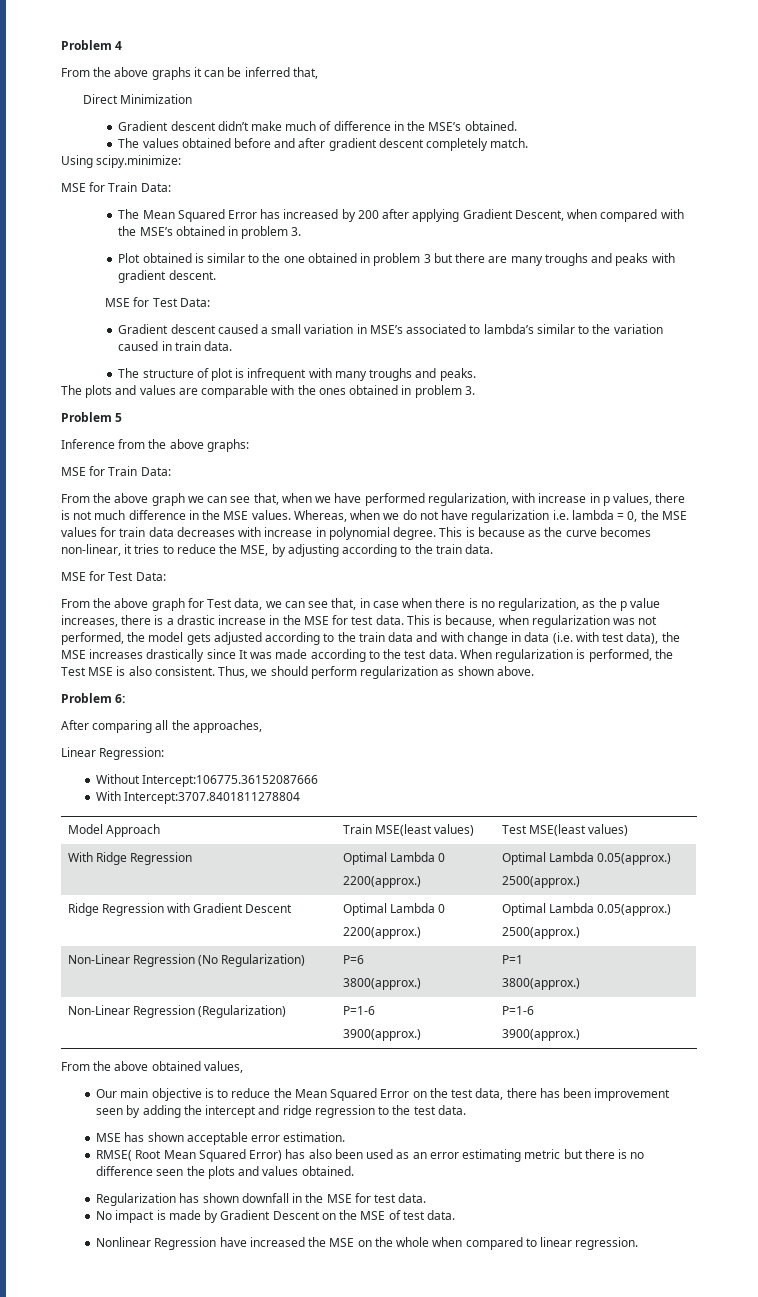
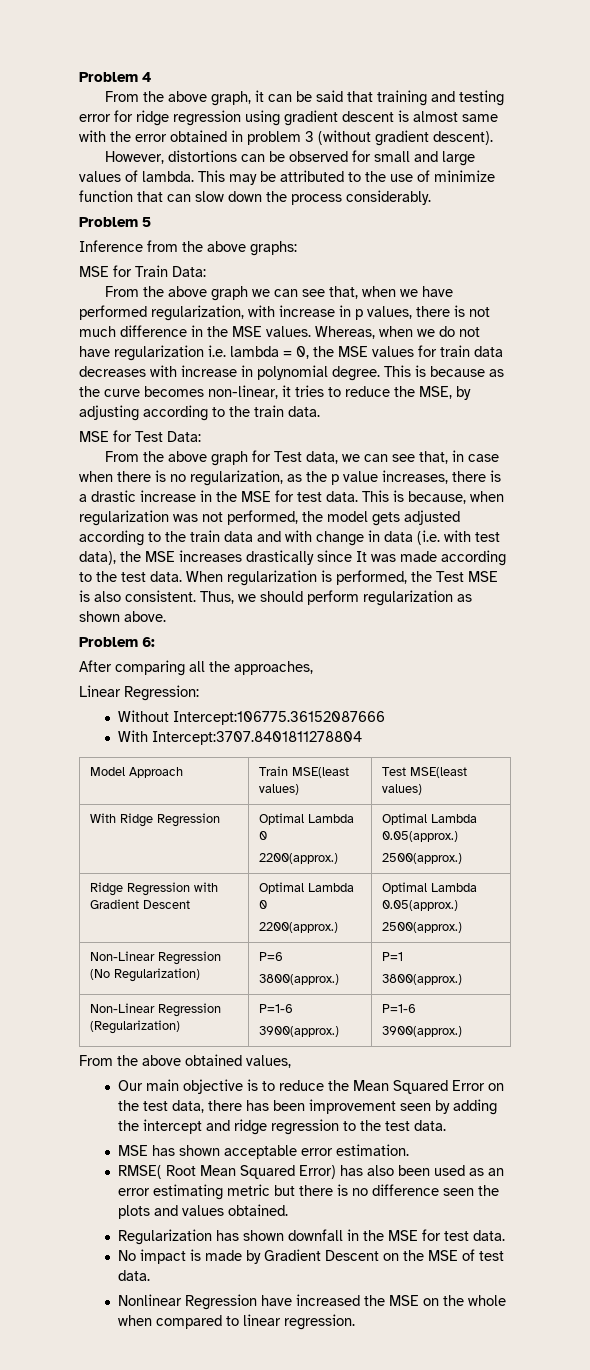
[151,67,191,80] graphs -> [211,91,252,106] graph,
[244,67,318,79] [83,94,193,104] [118,121,517,131] [118,138,529,151] [61,155,182,168] [61,182,171,192] [118,209,684,222] [118,226,302,239] [118,253,675,266] [118,270,216,283] [105,297,210,307] [118,324,663,334] [118,341,232,351] [118,368,476,381] [61,385,475,398] inferred that, // Direct Minimization // Gradient descent didn’t make much of difference in the MSE’s obtained. // The values obtained before and after gradient descent completely match. // Using scipy.minimize: // MSE for Train Data: // The Mean Squared Error has increased by 200 after applying Gradient Descent, when compared with the MSE’s obtained in problem 3. // Plot obtained is similar to the one obtained in problem 3 but there are many troughs and peaks with gradient descent. // MSE for Test Data: // Gradient descent caused a small variation in MSE’s associated to lambda’s similar to the variation caused in train data. // The structure of plot is infrequent with many troughs and peaks. // The plots and values are comparable with the ones obtained in problem 3. -> [316,90,505,106] [79,110,498,126] [79,130,493,146] [105,150,476,166] [79,170,495,185] [79,190,431,205] said that training and testing error for ridge regression using gradient descent is almost same with the error obtained in problem 3 (without gradient descent). // However, distortions can be observed for small and large values of lambda. This may be attributed to the use of minimize function that can slow down the process considerably.

